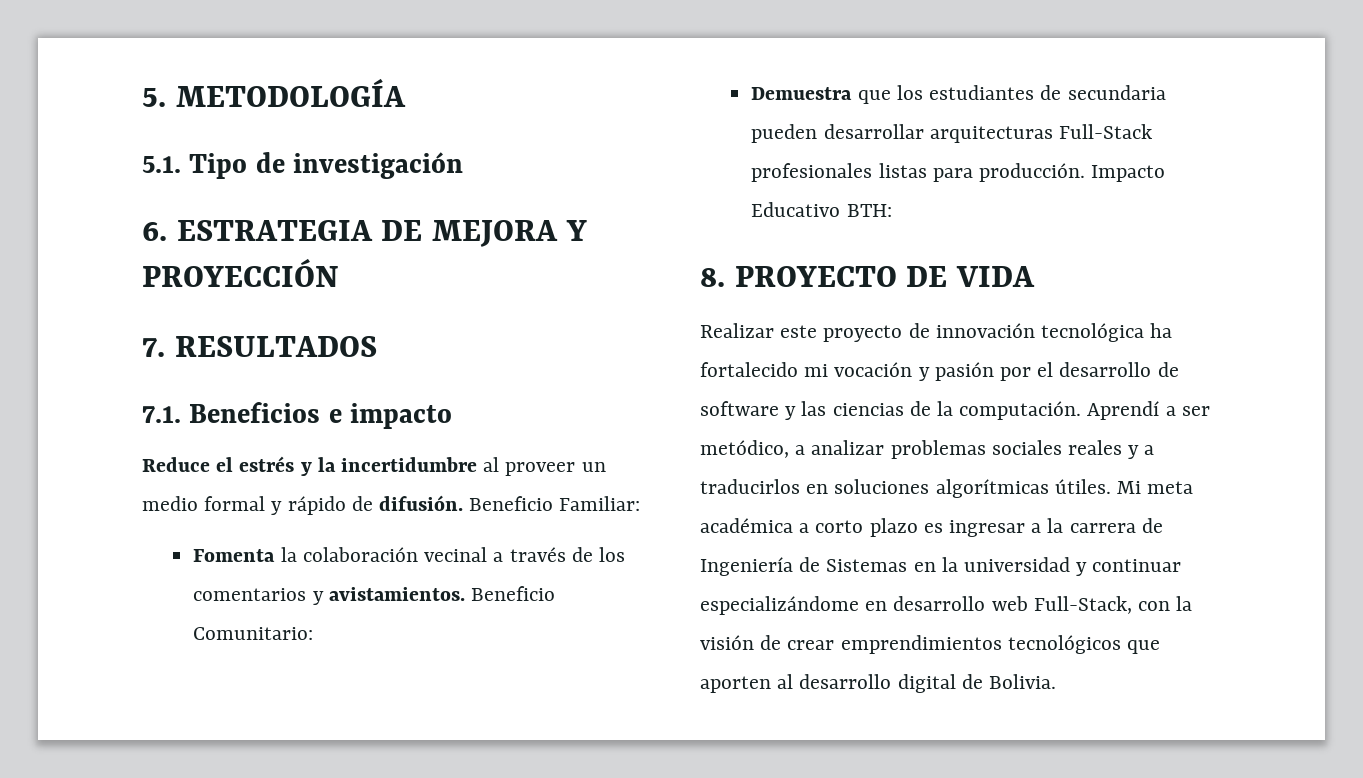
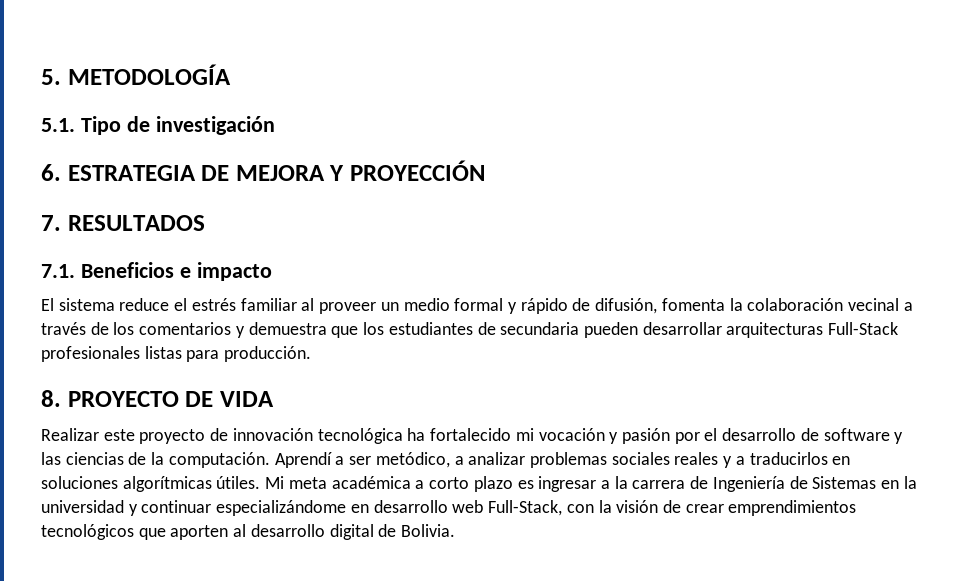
[142,456,478,476] Reduce el estrés y la incertidumbre -> [41,298,297,311] El sistema reduce el estrés familiar
[379,495,641,511] [193,549,276,562] difusión. Beneficio Familiar: // Fomenta -> [595,298,725,314] difusión, fomenta
[328,586,556,601] [193,627,314,640] [751,87,853,100] avistamientos. Beneficio Comunitario: // Demuestra -> [248,322,327,335] demuestra
[1091,165,1166,182] [751,202,892,217] Impacto Educativo BTH: -> (312, 354) none

